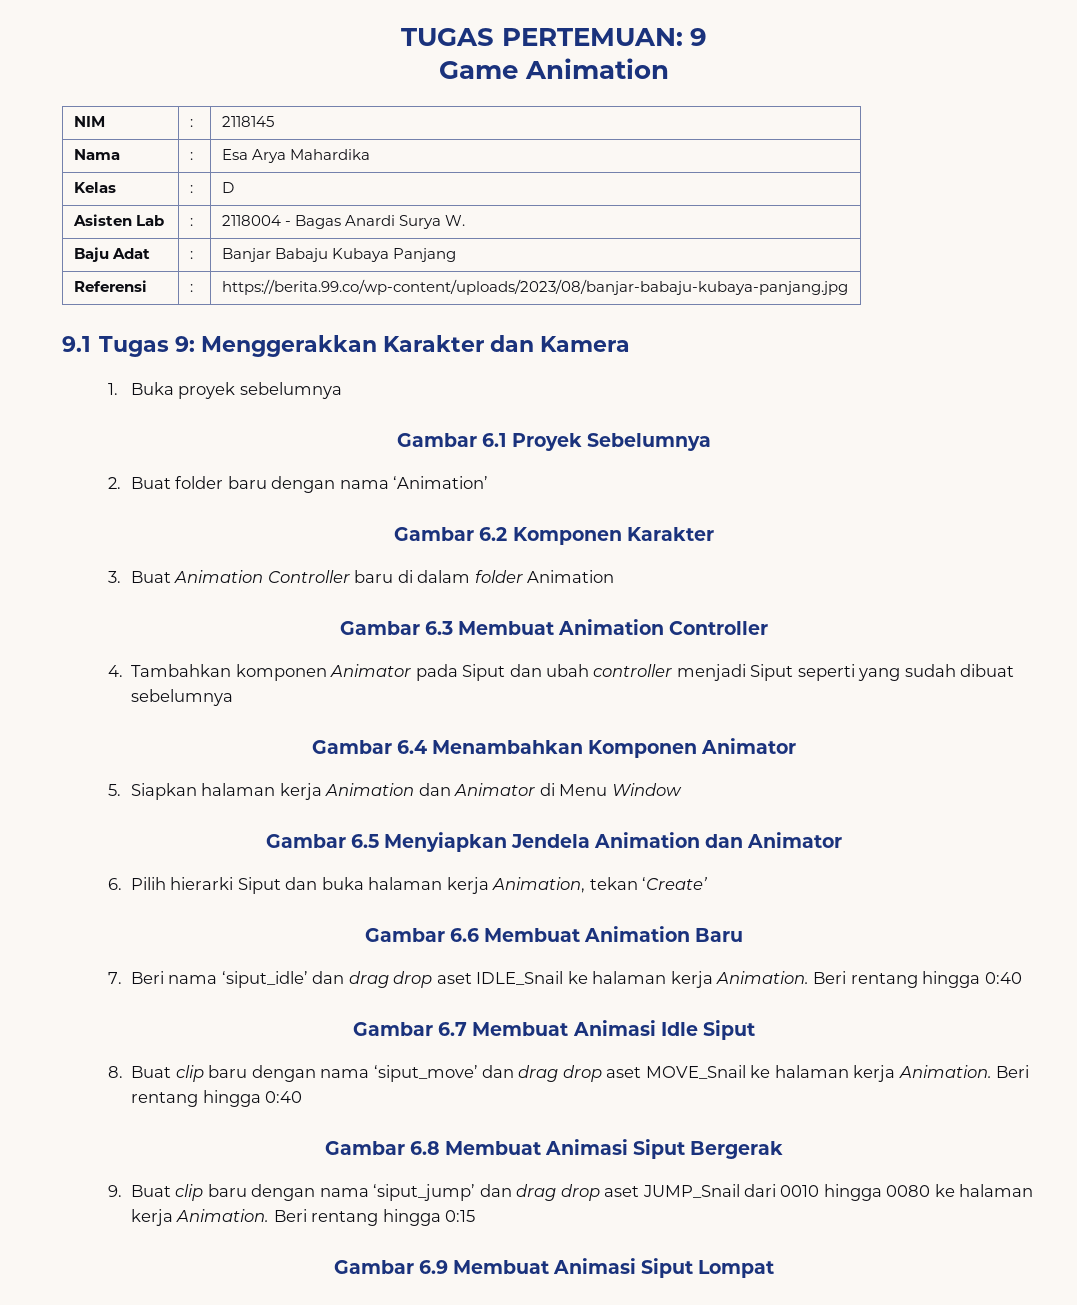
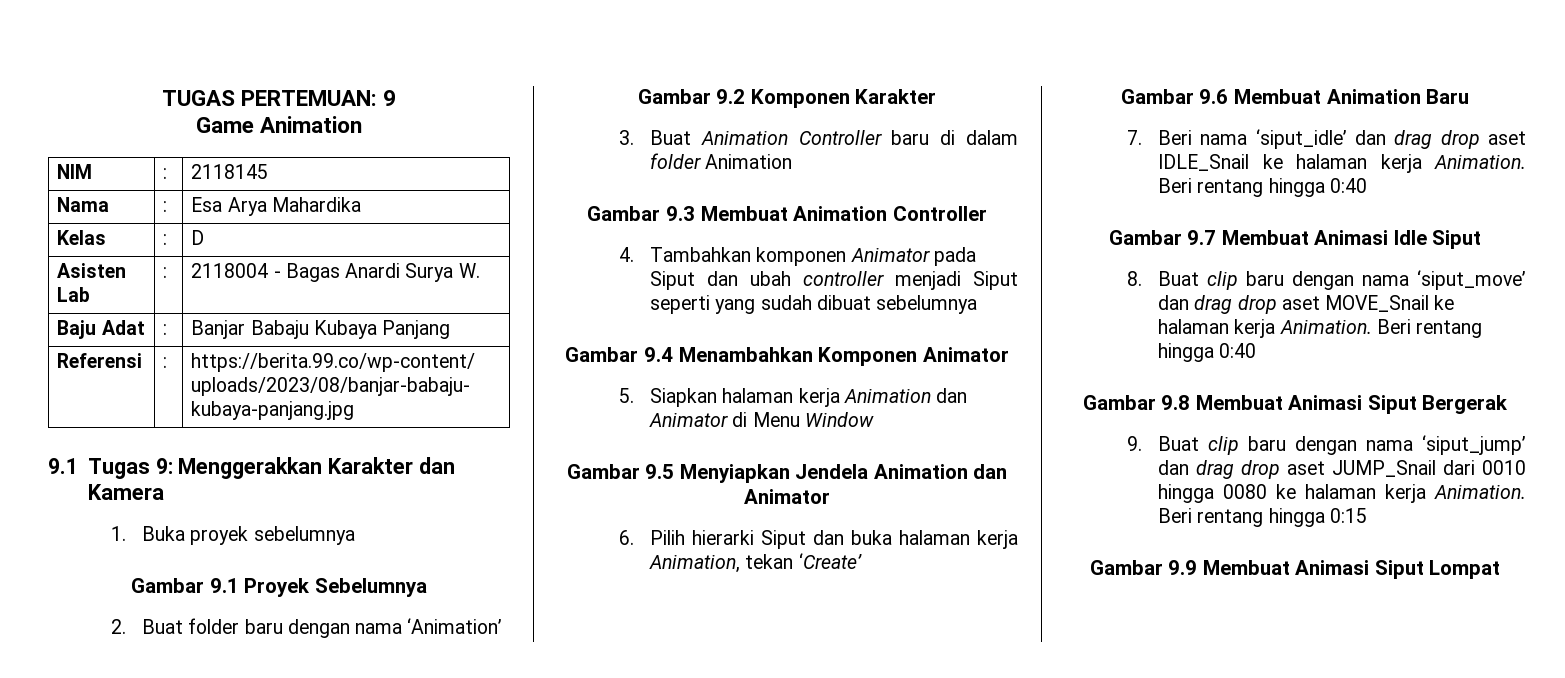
[482,433,507,447] 6.1 -> [209,578,239,593] 9.1
[479,527,508,541] 6.2 -> [716,89,746,104] 9.2
[424,621,453,635] 6.3 -> [665,206,695,221] 9.3
[396,740,427,754] 6.4 -> [643,347,673,362] 9.4
[350,834,379,848] 6.5 -> [645,464,675,479] 9.5
[449,928,479,942] 6.6 -> [1199,89,1229,104] 9.6
[438,1022,468,1036] 6.7 -> [1187,230,1217,245] 9.7
[409,1141,440,1155] 6.8 -> [1161,395,1191,410] 9.8
[418,1260,448,1274] 6.9 -> [1168,560,1198,575] 9.9

